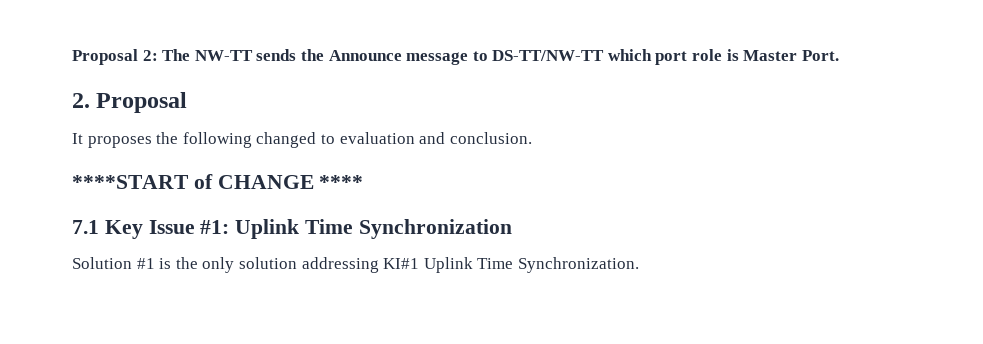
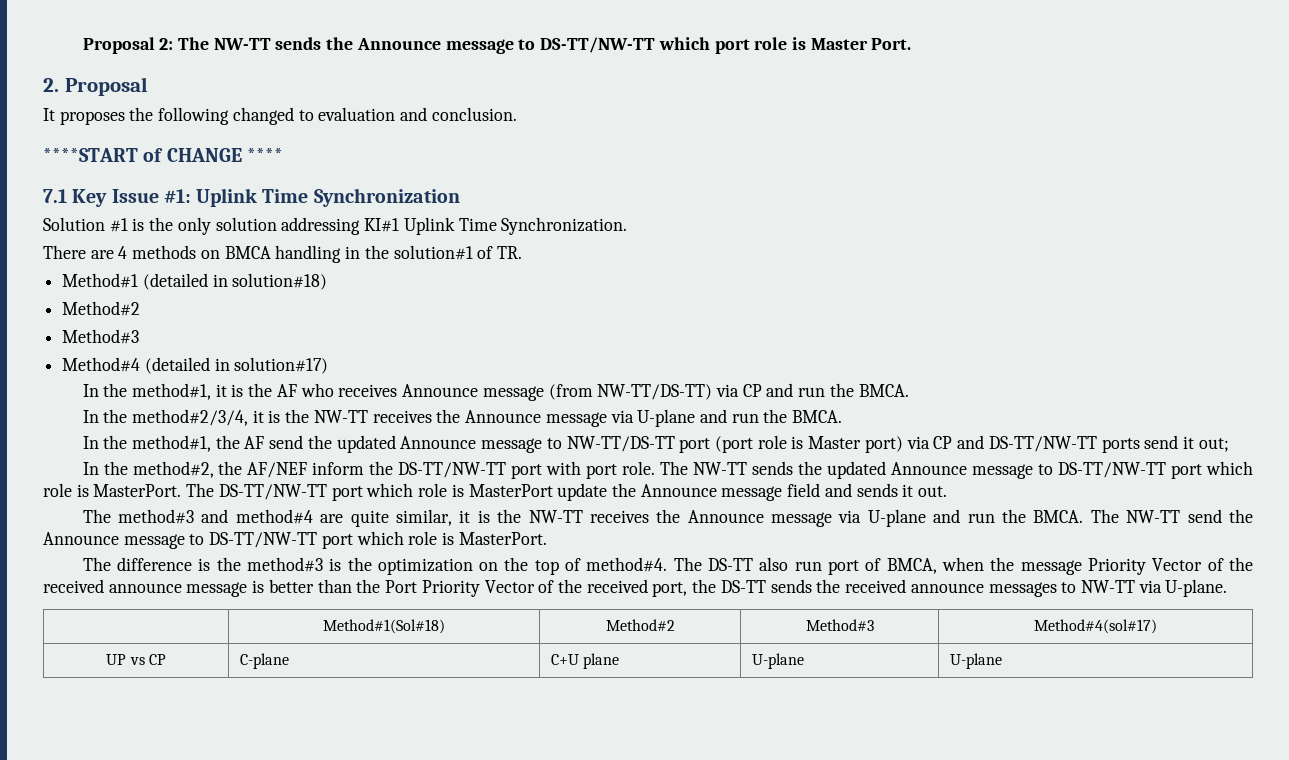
(639, 265) none -> [43,245,522,263] [62,273,328,290] [62,301,141,316] [62,329,140,344] [62,357,329,374] [82,383,909,401] [82,409,843,427] [82,435,1229,453] [82,461,1253,479] [43,483,948,501] [82,509,1253,527] [43,531,547,549] [82,557,1253,575] [43,579,1228,597] [323,619,445,634] [605,619,675,631] [805,619,874,631] [1034,619,1157,634] [106,654,166,665] [240,653,290,669] [551,653,620,669] [752,653,805,669] [950,653,1003,669] // There are 4 methods on BMCA handling in the solution#1 of TR. // Method#1 (detailed in solution#18) // Method#2 // Method#3 // Method#4 (detailed in solution#17) // In the method#1, it is the AF who receives Announce message (from NW-TT/DS-TT) via CP and run the BMCA. // In the method#2/3/4, it is the NW-TT receives the Announce message via U-plane and run the BMCA. // In the method#1, the AF send the updated Announce message to NW-TT/DS-TT port (port role is Master port) via CP and DS-TT/NW-TT ports send it out; // In the method#2, the AF/NEF inform the DS-TT/NW-TT port with port role. The NW-TT sends the updated Announce message to DS-TT/NW-TT port which role is MasterPort. The DS-TT/NW-TT port which role is MasterPort update the Announce message field and sends it out. // The method#3 and method#4 are quite similar, it is the NW-TT receives the Announce message via U-plane and run the BMCA. The NW-TT send the Announce message to DS-TT/NW-TT port which role is MasterPort. // The difference is the method#3 is the optimization on the top of method#4. The DS-TT also run port of BMCA, when the message Priority Vector of the received announce message is better than the Port Priority Vector of the received port, the DS-TT sends the received announce messages to NW-TT via U-plane. // | Method#1(Sol#18) | Method#2 | Method#3 | Method#4(sol#17) // UP vs CP | C-plane | C+U plane | U-plane | U-plane

